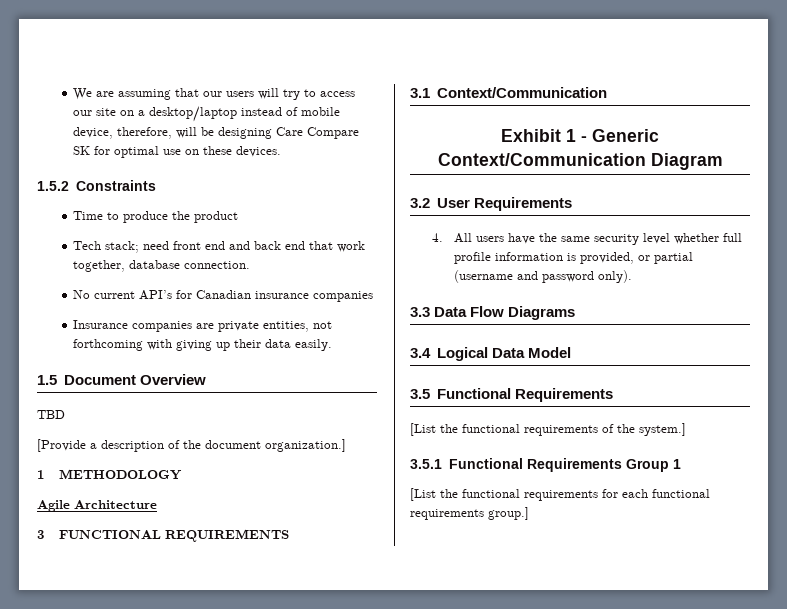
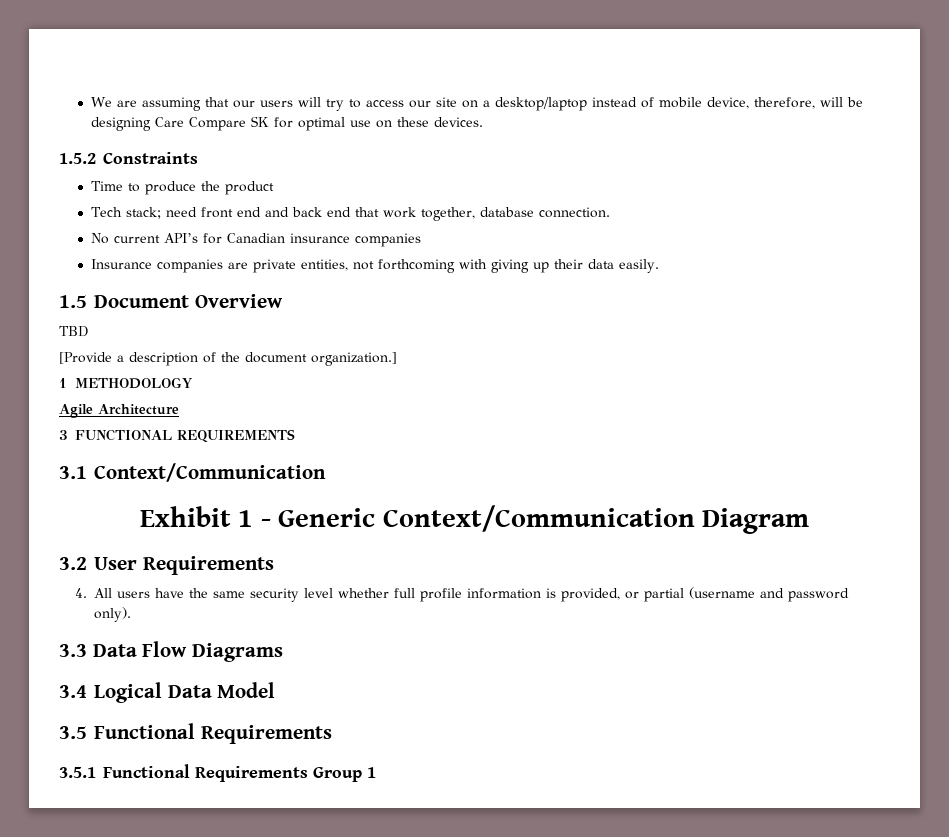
[410,423,686,436] // [List the functional requirements of the system.] -> (332, 734) none
[410,488,710,501] [410,507,529,520] // [List the functional requirements for each functional requirements group.] -> (376, 772) none

